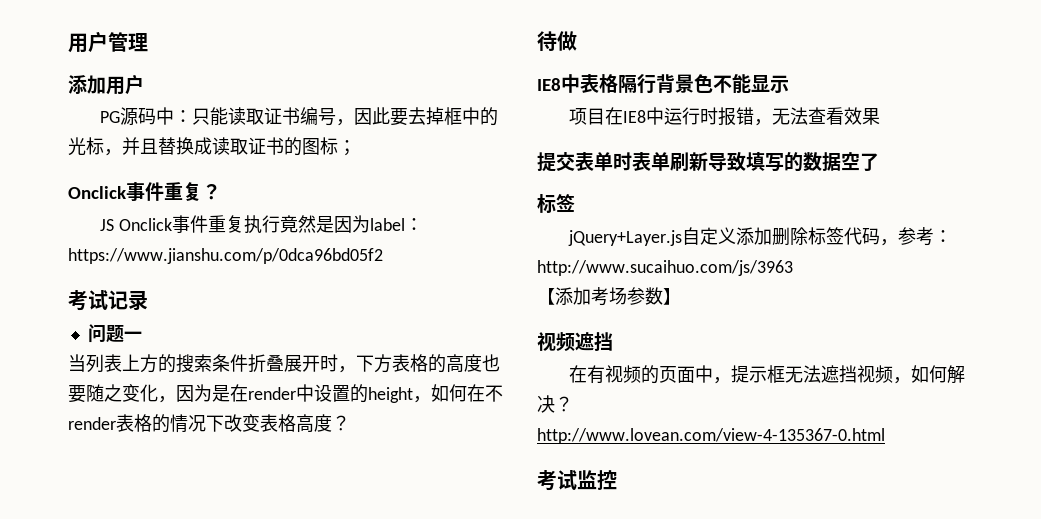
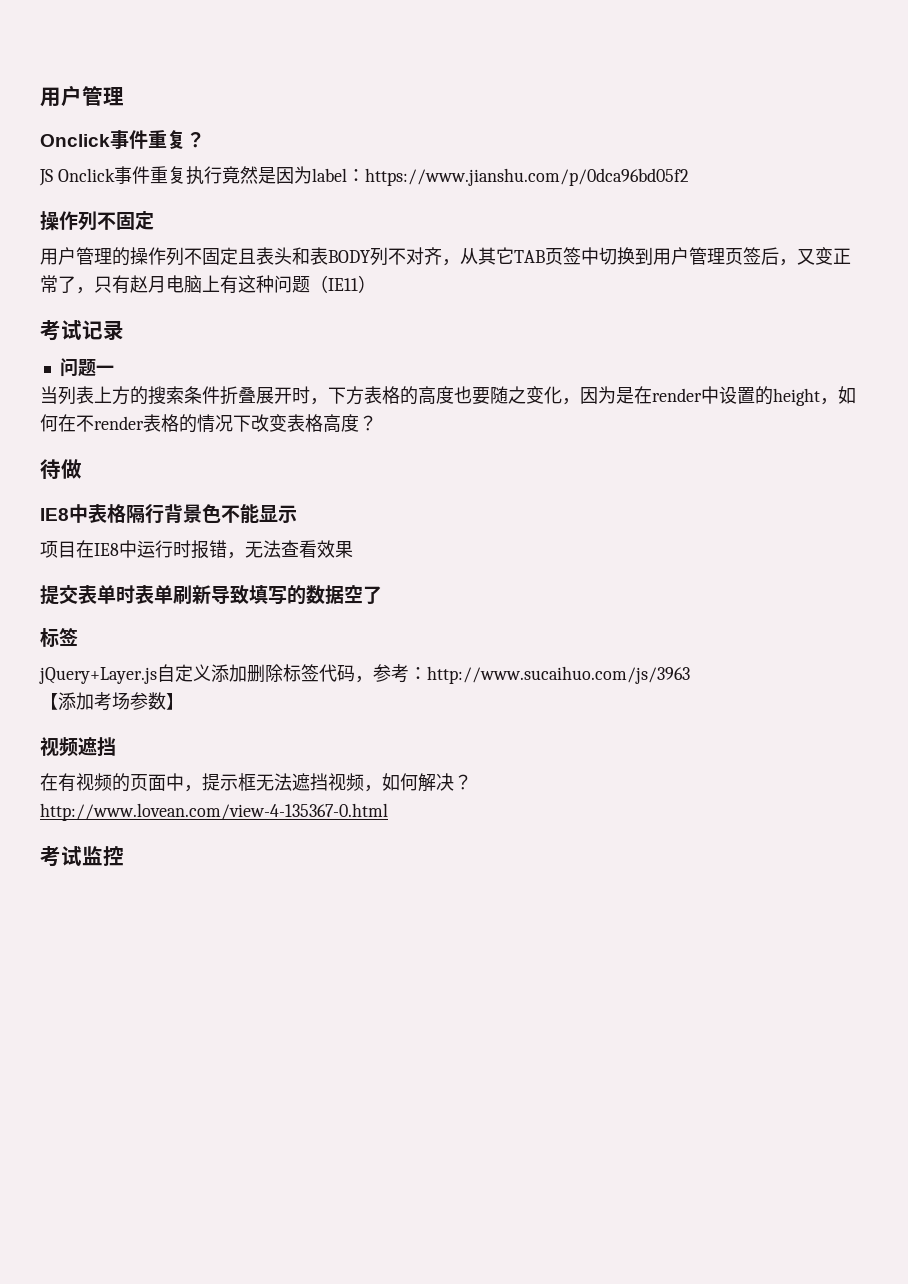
[68,31,148,53] [68,74,144,95] [100,107,499,126] [68,137,356,156] 用户管理 // 添加用户 // PG源码中：只能读取证书编号，因此要去掉框中的光标，并且替换成读取证书的图标； -> [40,85,124,107] 用户管理
(383, 256) none -> [40,211,154,231] [40,247,851,266] [40,275,376,294] // 操作列不固定 // 用户管理的操作列不固定且表头和表BODY列不对齐，从其它TAB页签中切换到用户管理页签后，又变正常了，只有赵月电脑上有这种问题（IE11）

